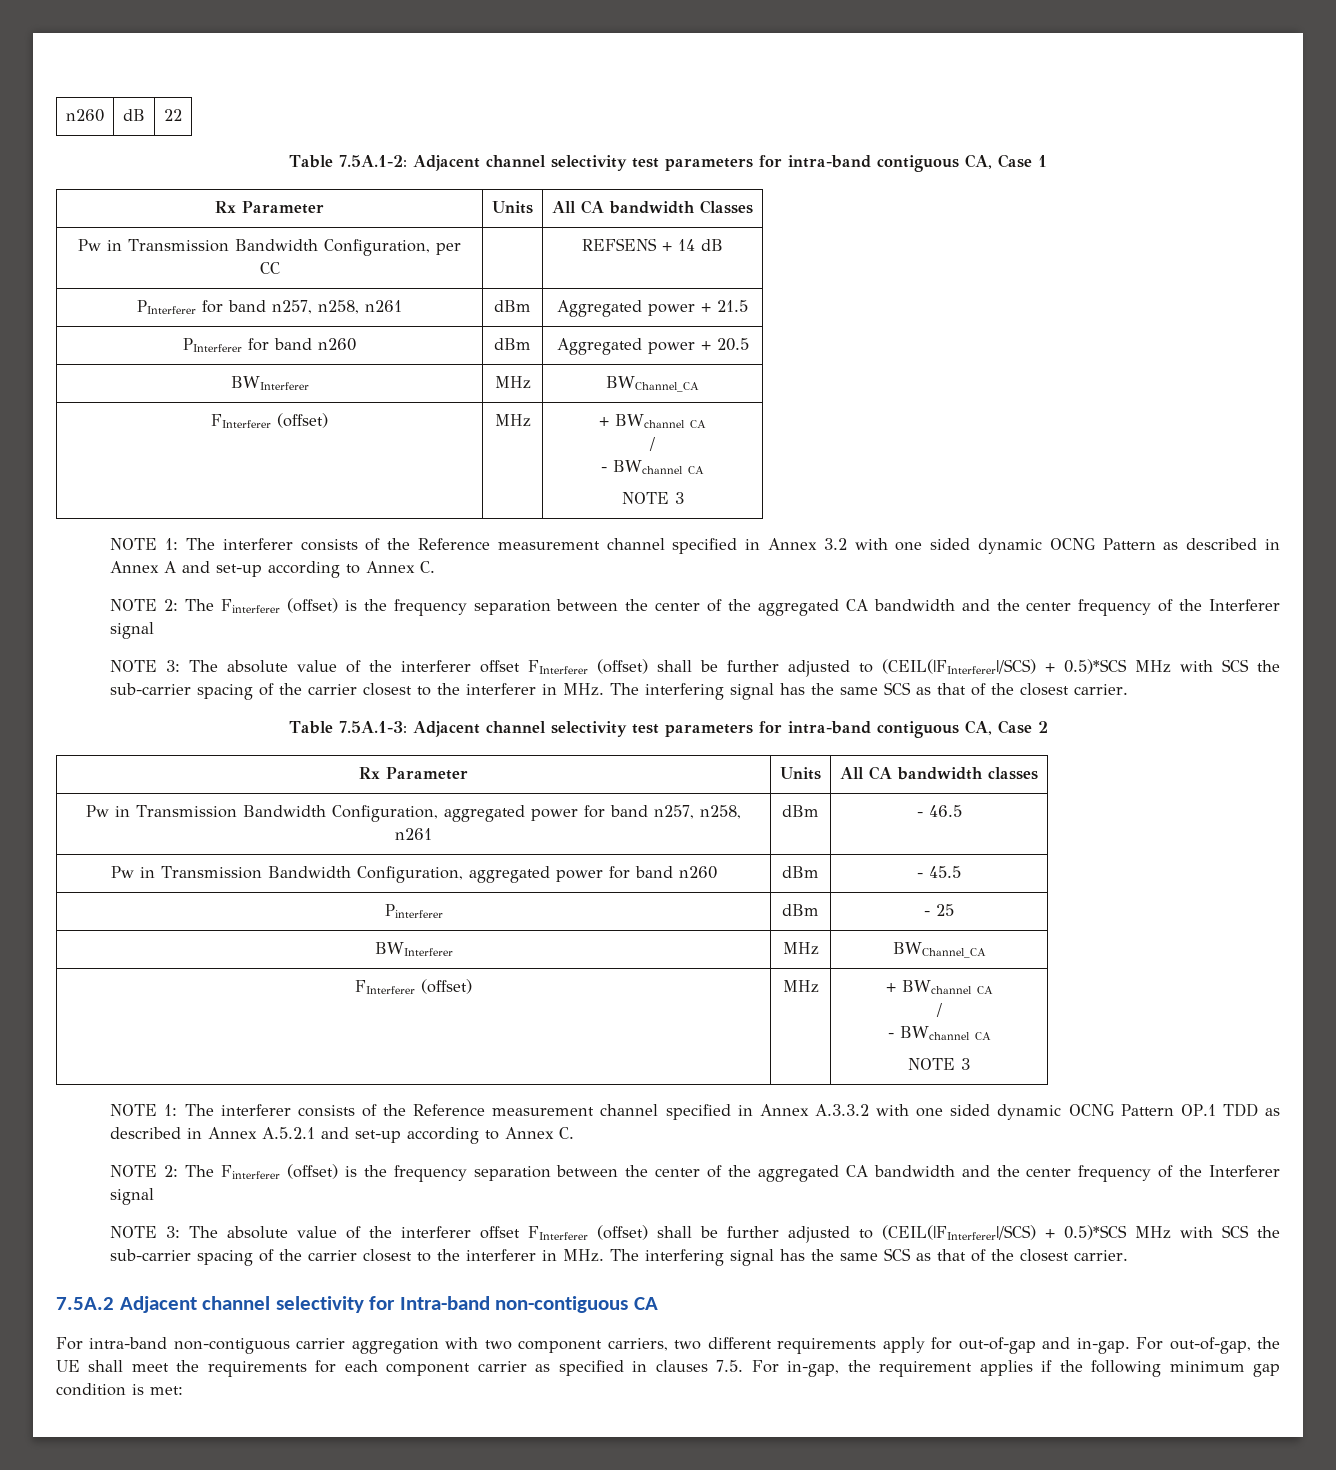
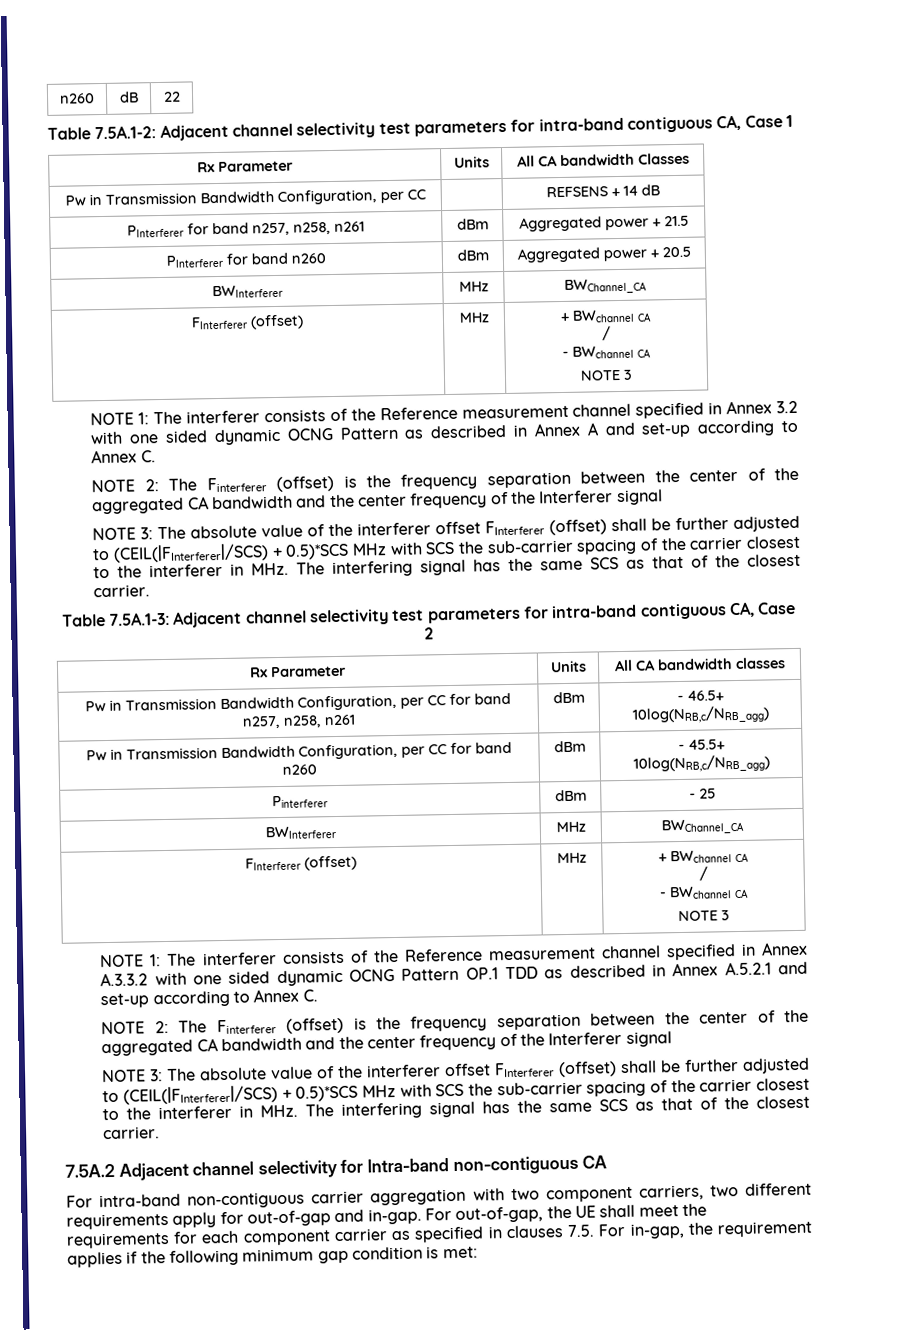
[443,805,578,822] aggregated power -> [400,695,446,709] per CC
[928,805,962,817] [110,866,603,883] 46.5 // Pw in Transmission Bandwidth Configuration, aggregated power -> [686,690,724,701] [631,705,770,724] [86,743,447,761] 46.5+ 10log(NRB,c/NRB_agg) // Pw in Transmission Bandwidth Configuration, per CC
[929,866,961,878] 45.5 -> [687,739,725,750] [632,754,770,773] 45.5+ 10log(NRB,c/NRB_agg)

